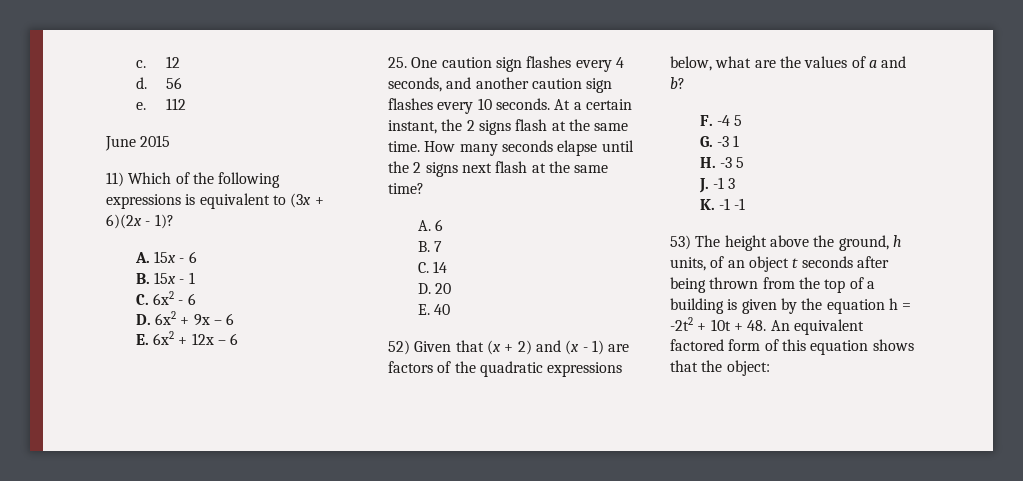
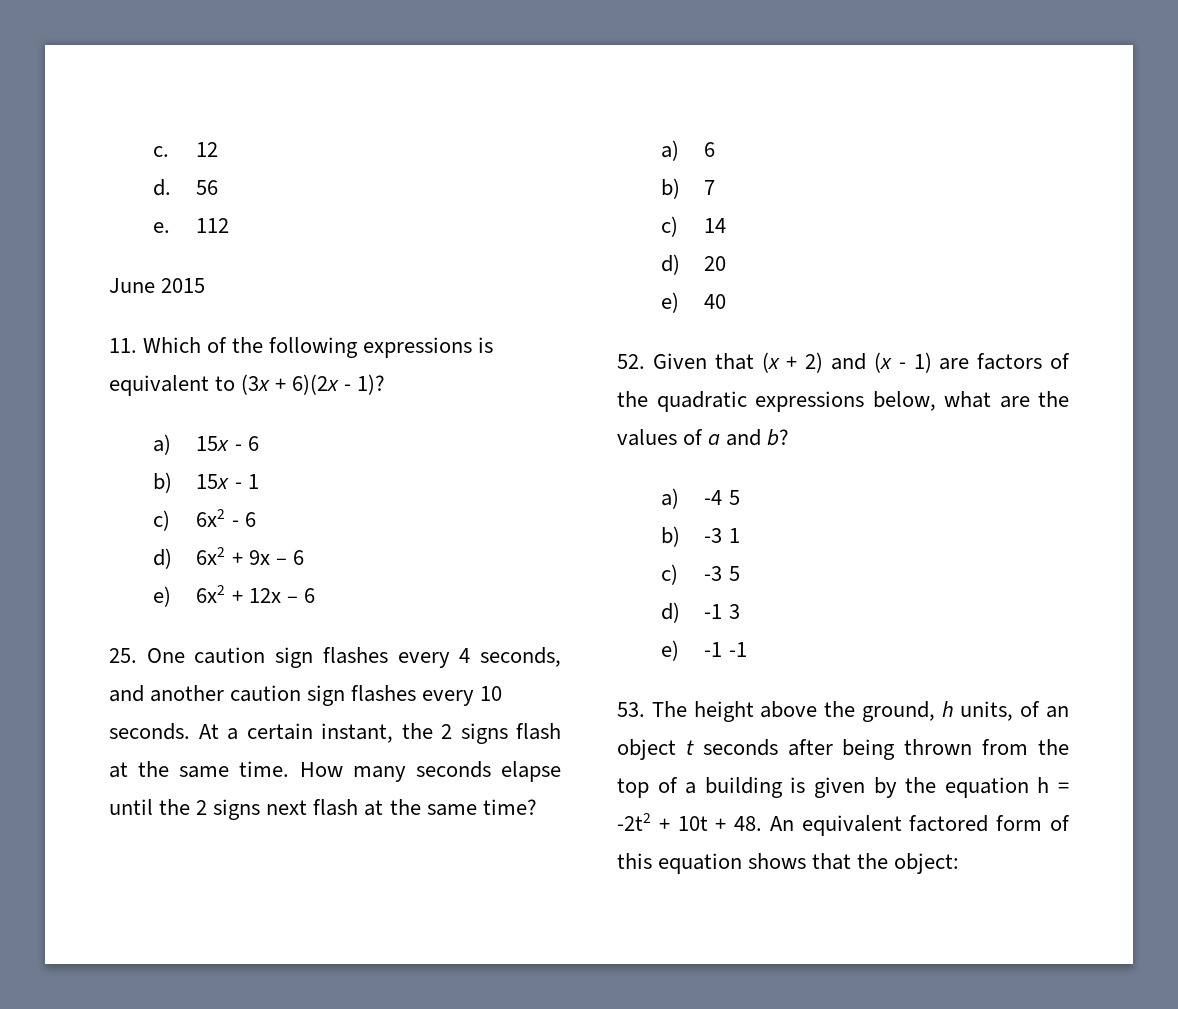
[106,172,124,187] 11) -> [109,338,137,353] 11.
[134,252,150,263] A. -> [152,434,171,455] a)
[135,273,150,284] B. -> [152,472,172,493] b)
[135,294,149,305] C. -> [152,510,170,531] c)
[135,314,151,325] D. -> [152,548,172,569] d)
[135,334,149,345] E. -> [152,586,171,607] e)
[417,219,444,231] [417,241,430,252] A. 6 // B. -> [660,140,716,161] [660,178,680,199] a) 6 // b)
[417,262,429,273] C. -> [660,216,678,237] c)
[417,283,431,294] D. -> [660,254,680,275] d)
[417,304,430,315] E. -> [660,292,679,313] e)
[388,340,410,355] 52) -> [617,354,645,369] 52.
[699,115,713,126] F. -> [660,488,679,509] a)
[699,136,713,147] G. -> [660,526,680,547] b)
[699,157,716,168] H. -> [660,564,678,585] c)
[698,178,709,193] J. -> [660,602,680,623] d)
[699,199,715,210] K. -> [660,640,679,661] e)
[670,235,691,250] 53) -> [617,702,645,717] 53.

